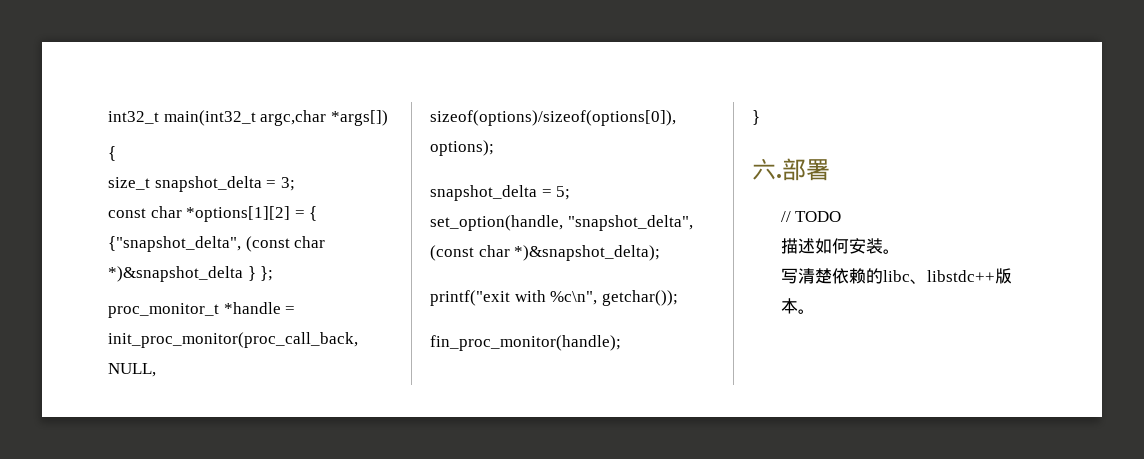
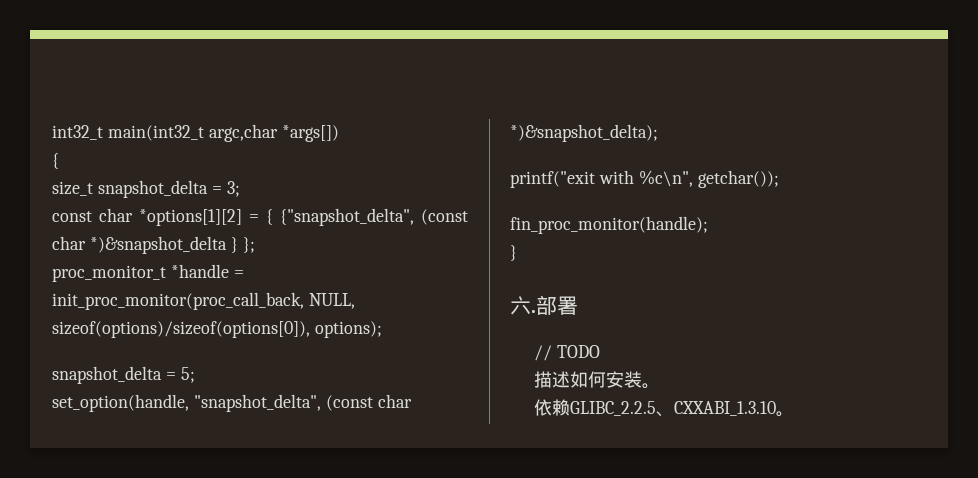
[780,268,1012,284] [780,298,798,314] 写清楚依赖的libc、libstdc++版本 -> [533,399,776,417] 依赖GLIBC_2.2.5、CXXABI_1.3.10

